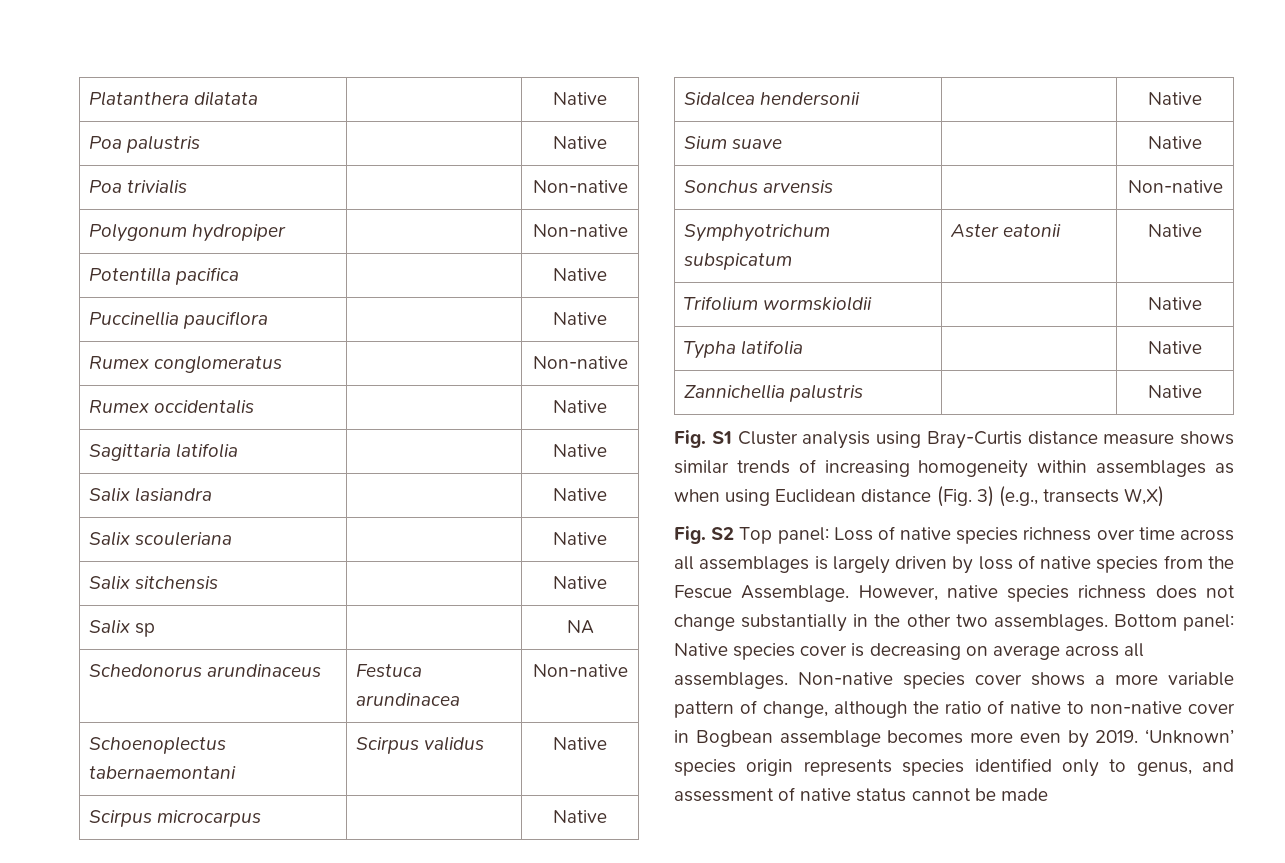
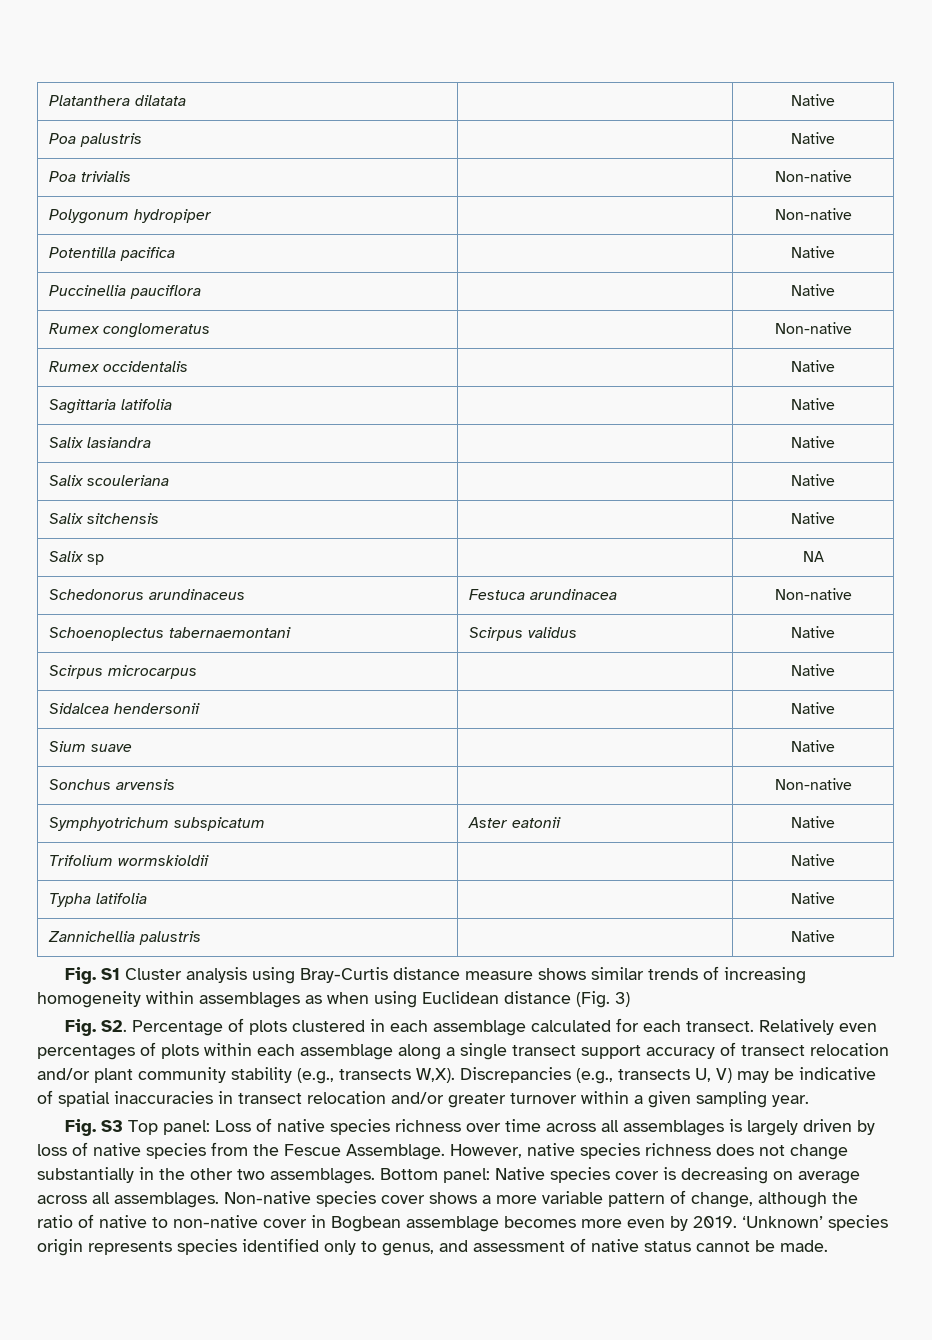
[998,486,1165,507] [674,526,735,544] (e.g., transects W,X) // Fig. S2 -> [64,1018,877,1036] [37,1042,889,1060] [37,1067,876,1084] [37,1090,809,1108] [64,1119,123,1136] // Fig. S2. Percentage of plots clustered in each assemblage calculated for each transect. Relatively even percentages of plots within each assemblage along a single transect support accuracy of transect relocation and/or plant community stability (e.g., transects W,X). Discrepancies (e.g., transects U, V) may be indicative of spatial inaccuracies in transect relocation and/or greater turnover within a given sampling year. // Fig. S3
[1000,788,1048,801] made -> [780,1240,828,1252] made.

